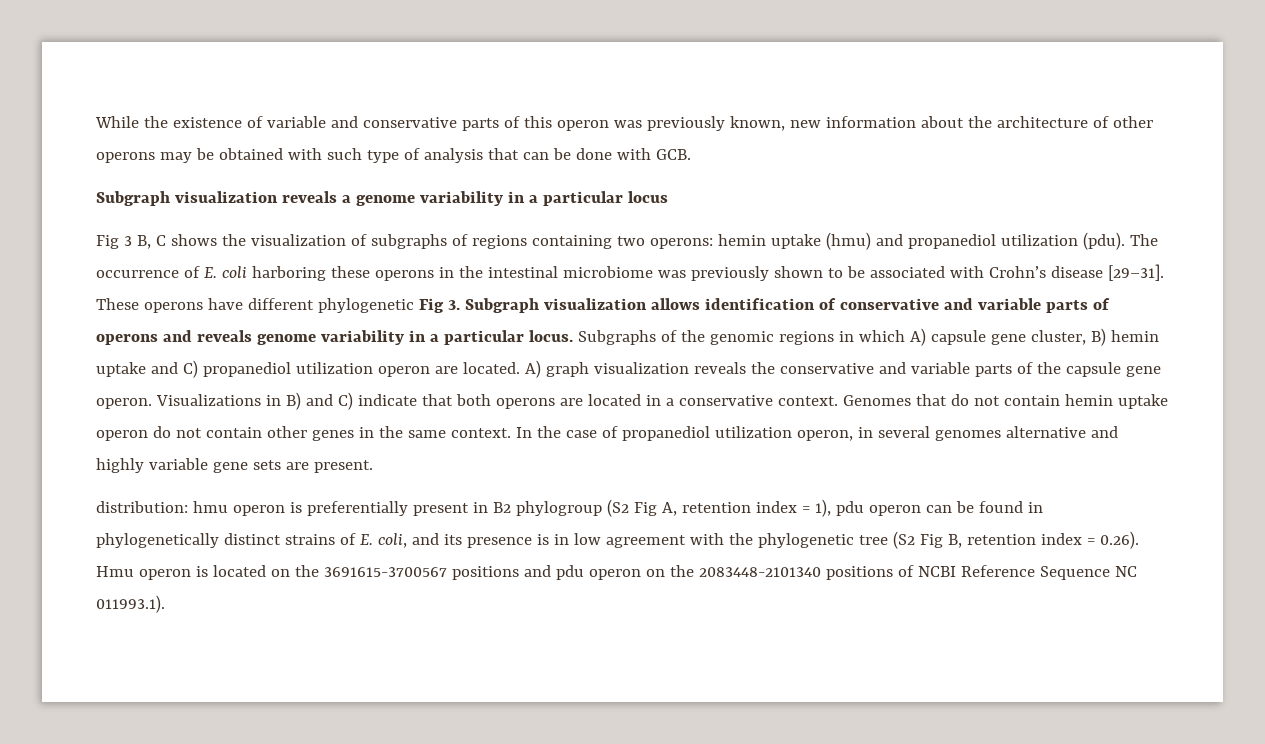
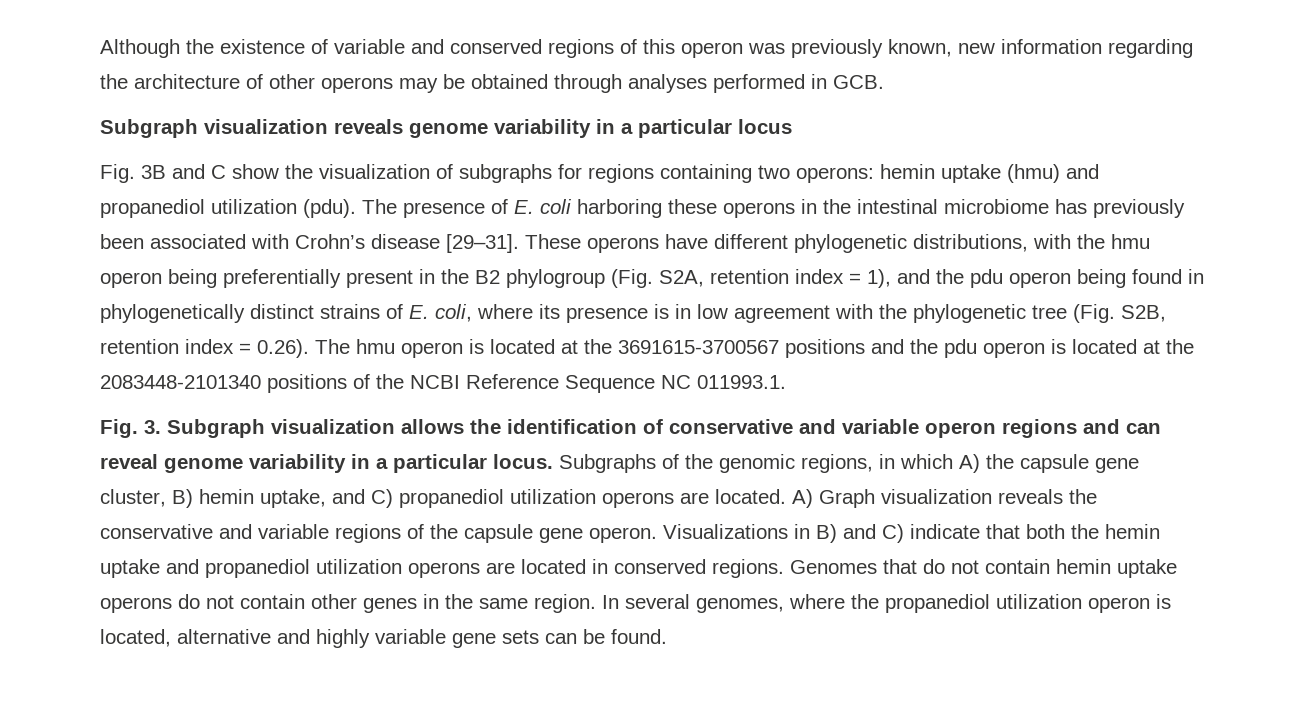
[95,116,139,128] While -> [100,39,180,58] Although
[362,117,499,131] conservative parts -> [450,39,614,58] conserved regions
[920,116,964,128] about -> [1108,39,1193,58] regarding
[287,148,651,163] with such type of analysis that can be done with -> [554,74,827,93] through analyses performed in
[341,195,351,203] a -> (403, 126) none
[96,234,217,249] Fig 3 B, C shows -> [100,164,279,183] Fig. 3B and C show
[451,234,468,246] of -> [558,164,582,179] for
[96,270,179,278] occurrence -> [403,202,485,218] presence
[657,266,865,281] was previously shown to be -> [1055,199,1185,218] [100,234,144,249] has previously been
[418,298,444,313] Fig -> [913,234,1150,252] [100,269,1204,288] [100,304,1166,323] [100,339,1194,358] [100,374,786,393] [100,419,138,438] distributions, with the hmu operon being preferentially present in the B2 phylogroup (Fig. S2A, retention index = 1), and the pdu operon being found in phylogenetically distinct strains of E. coli, where its presence is in low agreement with the phylogenetic tree (Fig. S2B, retention index = 0.26). The hmu operon is located at the 3691615-3700567 positions and the pdu operon is located at the 2083448-2101340 positions of the NCBI Reference Sequence NC 011993.1. // Fig.
(700, 304) none -> [470,419,501,434] the
[1045,298,1110,313] [96,330,252,345] parts of operons and reveals -> [925,419,1161,438] [100,454,158,469] operon regions and can reveal
[778,331,834,345] regions -> [801,454,873,473] regions,
(926, 337) none -> [986,454,1014,469] the
[96,362,146,377] uptake -> [260,489,326,508] uptake,
[377,366,430,377] operon -> [602,492,674,508] operons
[545,362,589,377] graph -> [819,489,875,508] Graph
[974,364,1012,377] parts -> [335,524,401,543] regions
(491, 400) none -> [1071,524,1160,539] [100,559,402,578] the hemin uptake and propanediol utilization
[665,395,838,406] a conservative context. -> [614,559,784,578] conserved regions.
[96,430,148,441] operon -> [100,597,172,613] operons
[450,426,1001,441] context. In the case of propanediol utilization operon, in several genomes -> [534,594,1171,613] [100,629,171,647] region. In several genomes, where the propanediol utilization operon is located,
[285,460,373,473] [96,499,1043,517] [96,531,1139,549] [96,565,1137,580] [96,595,165,613] are present. // distribution: hmu operon is preferentially present in B2 phylogroup (S2 Fig A, retention index = 1), pdu operon can be found in phylogenetically distinct strains of E. coli, and its presence is in low agreement with the phylogenetic tree (S2 Fig B, retention index = 0.26). Hmu operon is located on the 3691615-3700567 positions and pdu operon on the 2083448-2101340 positions of NCBI Reference Sequence NC 011993.1). -> [545,629,667,644] can be found.

